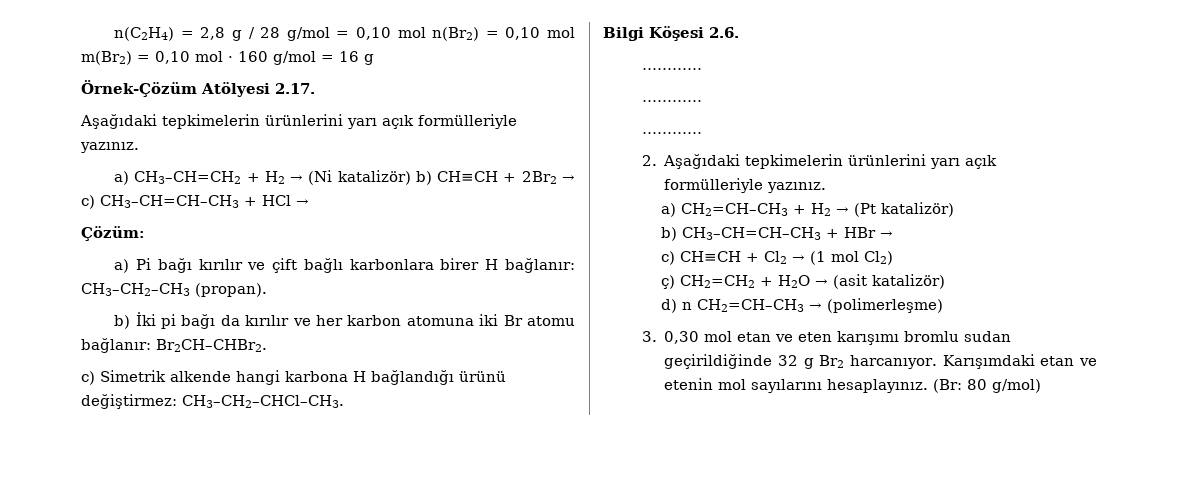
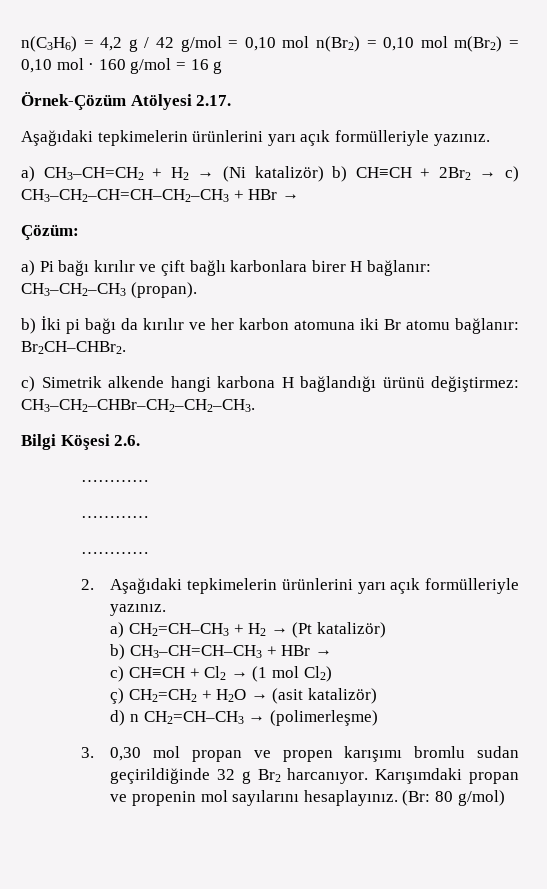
[114,27,226,41] n(C2H4) = 2,8 -> [21,36,123,52] n(C3H6) = 4,2
[260,27,281,38] 28 -> [155,37,174,48] 42
[100,195,291,208] CH3–CH=CH–CH3 + HCl -> [21,189,278,202] CH3–CH2–CH=CH–CH2–CH3 + HBr
[182,395,344,408] CH3–CH2–CHCl–CH3. -> [21,399,255,412] CH3–CH2–CHBr–CH2–CH2–CH3.
[737,332,833,342] etan ve eten -> [192,750,333,762] propan ve propen
[1040,356,1097,366] [664,378,714,390] etan ve etenin -> [468,772,519,784] [110,791,197,806] propan ve propenin

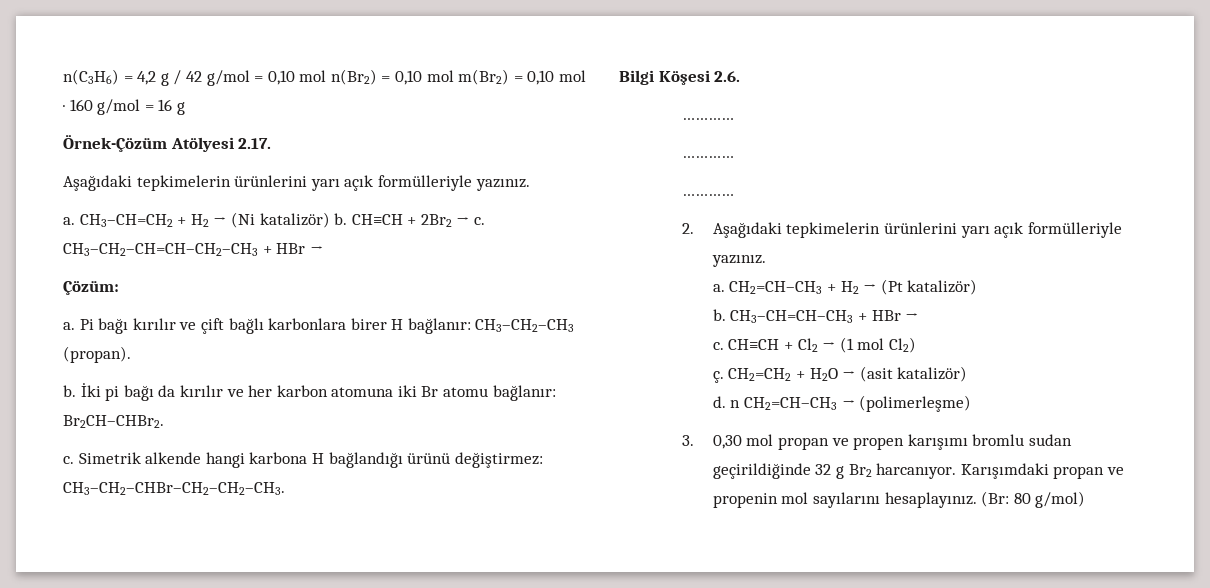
[21,166,35,182] a) -> [63,217,75,225] a.
[332,166,348,182] b) -> [334,213,348,225] b.
[504,166,519,182] c) -> [474,217,486,225] c.
[21,260,35,276] a) -> [63,322,75,330] a.
[21,318,36,334] b) -> [63,385,76,397] b.
[21,376,35,392] c) -> [63,456,74,464] c.
[110,622,125,638] a) -> [712,284,725,292] a.
[110,644,126,660] b) -> [712,309,726,321] b.
[110,666,125,682] c) -> [712,342,724,350] c.
[110,688,125,704] ç) -> [712,371,724,383] ç.
[110,710,126,726] d) -> [712,396,726,408] d.

